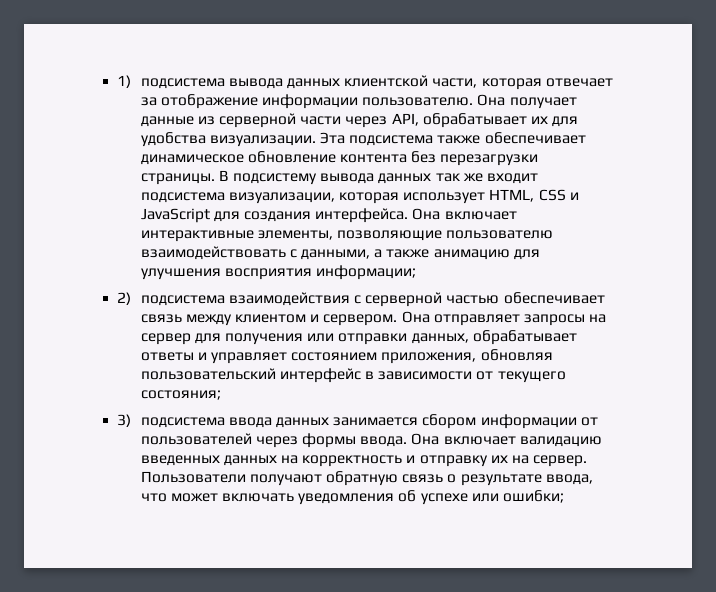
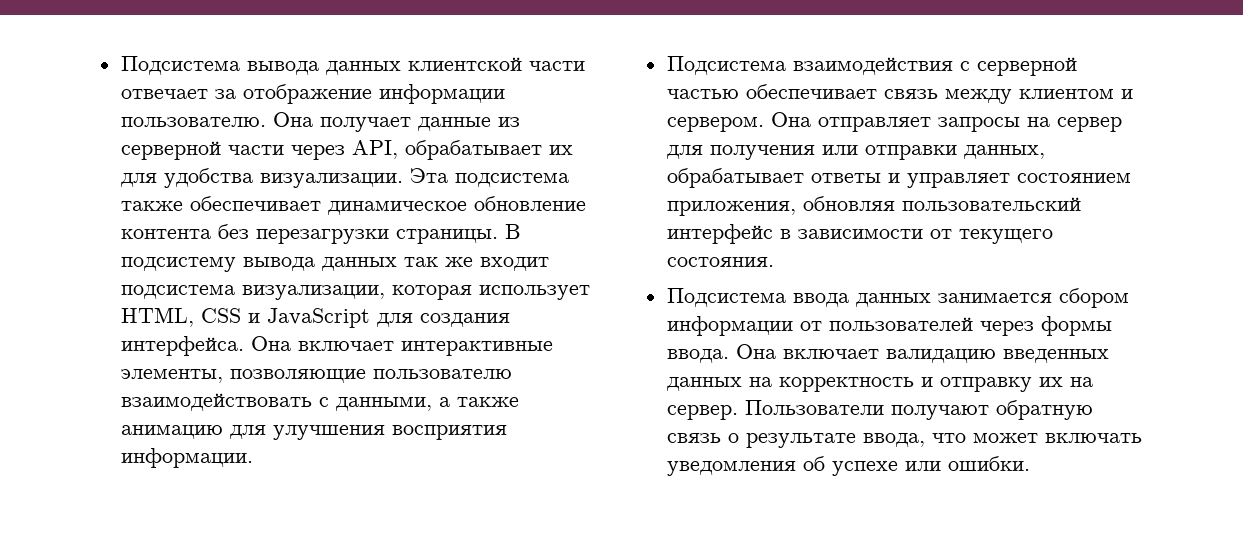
[117,75,225,89] 1) подсистема -> [120,56,240,75] Подсистема
[432,78,542,90] части, которая -> [528,61,585,71] части
[315,265,416,280] [117,292,225,306] информации; // 2) подсистема -> [120,448,253,468] [666,56,786,75] информации. // Подсистема
[140,390,221,400] [117,414,225,428] состояния; // 3) подсистема -> [666,257,774,267] [666,288,786,307] состояния. // Подсистема
[502,490,564,503] ошибки; -> [947,456,1030,471] ошибки.

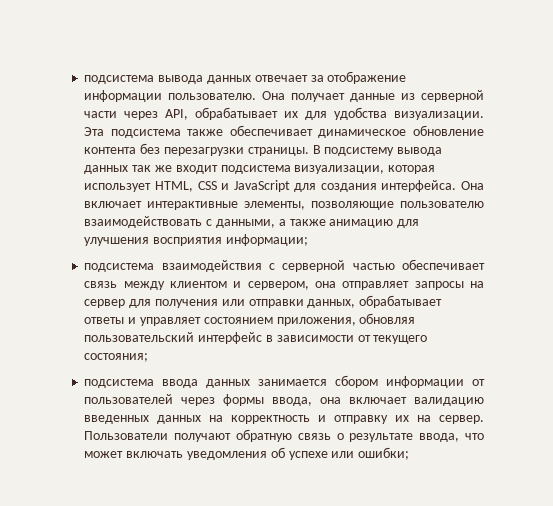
[120,56,585,75] Подсистема вывода данных клиентской части -> [84,75,251,84] подсистема вывода данных
[120,448,253,468] [666,56,786,75] информации. // Подсистема -> [225,234,308,246] [84,263,155,272] информации; // подсистема
[666,112,811,132] сервером. Она -> [247,281,337,290] сервером, она
[666,257,774,267] [666,288,786,307] состояния. // Подсистема -> [84,353,149,362] [84,379,155,388] состояния; // подсистема
[666,344,776,363] ввода. Она -> [272,397,342,406] ввода, она
[947,456,1030,471] ошибки. -> [358,447,410,460] ошибки;

